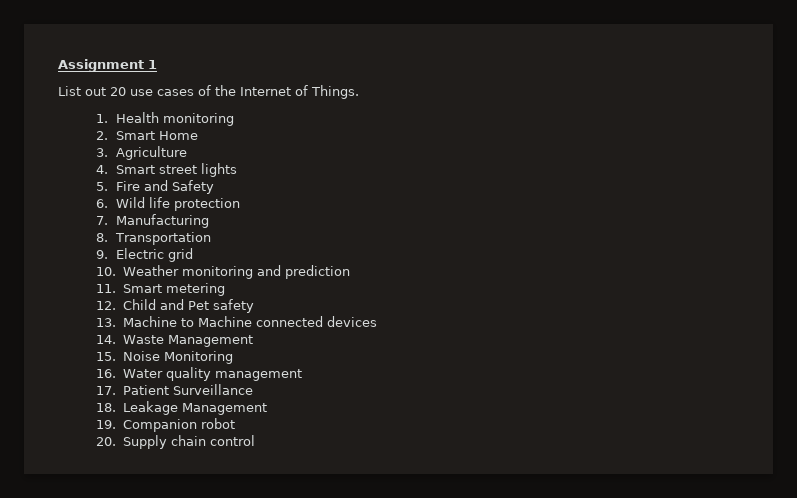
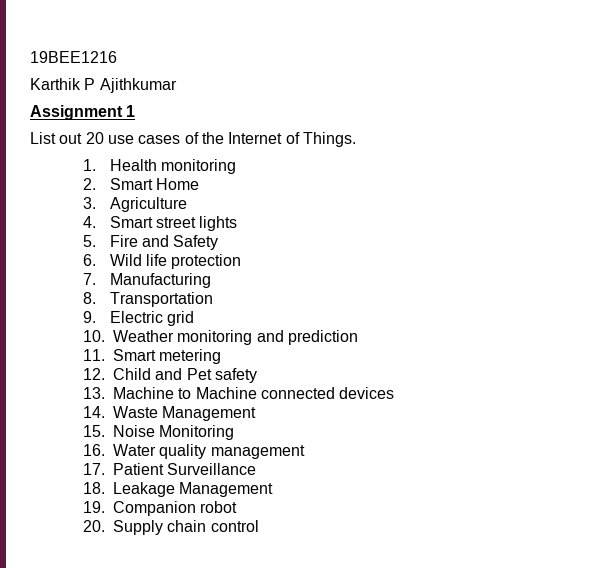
(58, 65) none -> [30,51,117,63] [30,78,177,93] 19BEE1216 // Karthik P Ajithkumar //

